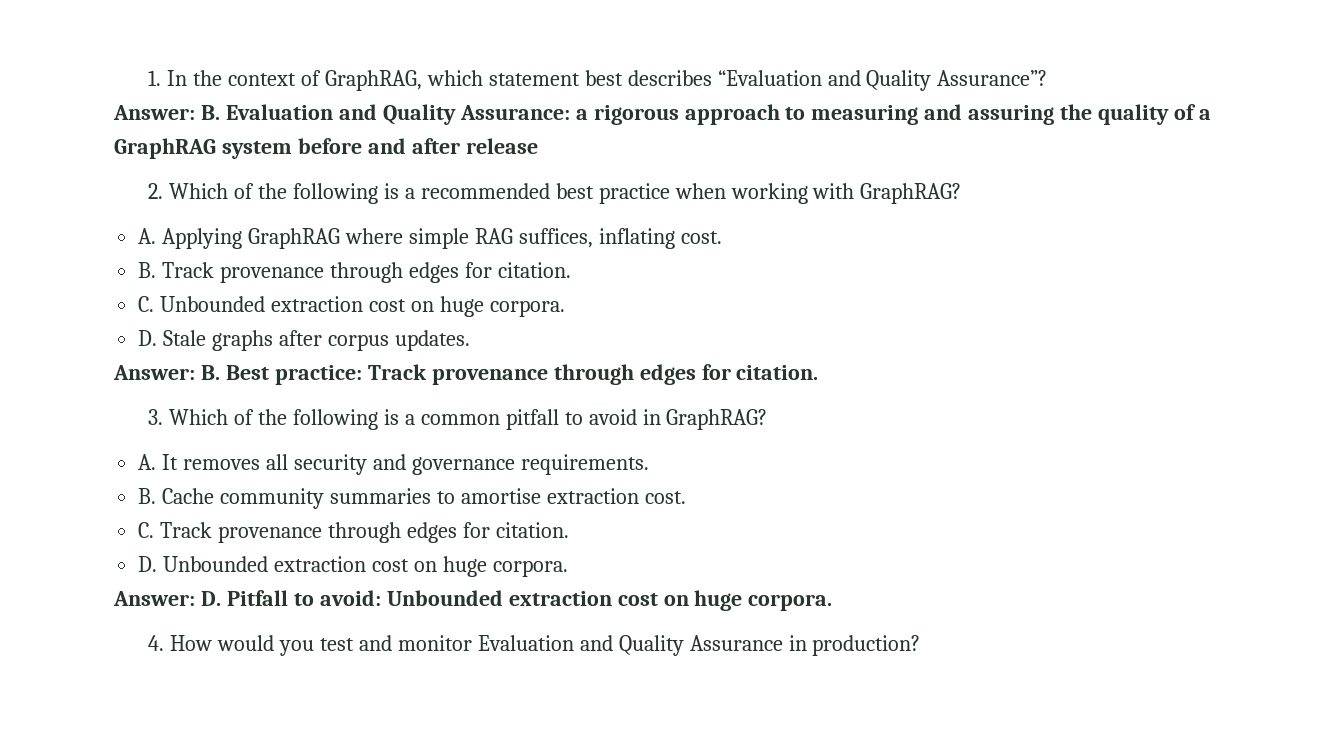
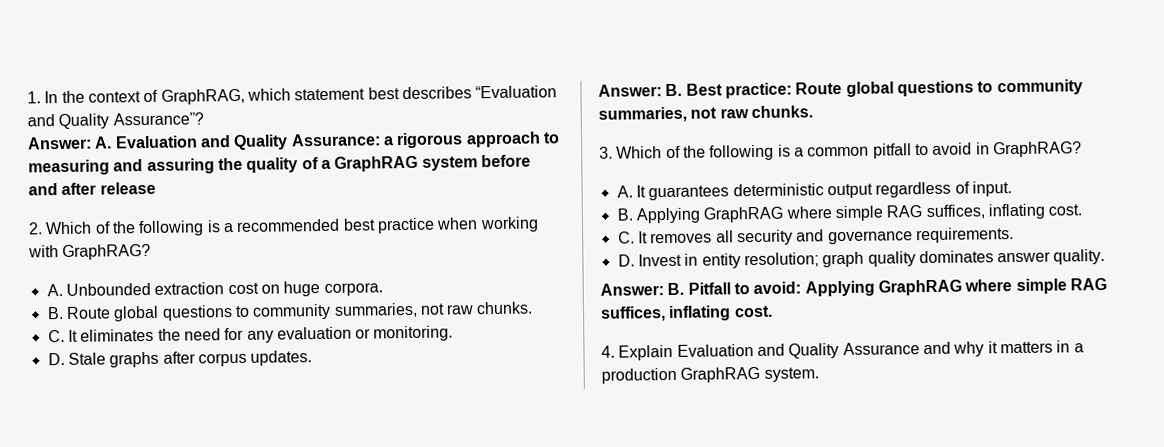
[200,105,220,120] B. -> [94,136,113,149] A.
[162,228,722,249] [138,262,571,283] [138,296,565,317] Applying GraphRAG where simple RAG suffices, inflating cost. // B. Track provenance through edges for citation. // C. Unbounded extraction cost on huge corpora. -> [65,281,383,297] [46,301,534,322] [47,325,454,343] Unbounded extraction cost on huge corpora. // B. Route global questions to community summaries, not raw chunks. // C. It eliminates the need for any evaluation or monitoring.
[367,364,819,385] Track provenance through edges for citation. -> [795,79,1083,97] [598,105,813,123] Route global questions to community summaries, not raw chunks.
(179, 462) none -> [648,181,1012,201] [616,203,1083,224] [617,231,648,244] guarantees deterministic output regardless of input. // B. Applying GraphRAG where simple RAG suffices, inflating cost. // C. It
[138,488,686,509] [138,522,569,543] [138,556,568,577] [113,591,221,606] B. Cache community summaries to amortise extraction cost. // C. Track provenance through edges for citation. // D. Unbounded extraction cost on huge corpora. // Answer: D. -> [617,248,1106,269] [600,282,685,296] D. Invest in entity resolution; graph quality dominates answer quality. // Answer: B.
[386,590,833,611] [148,635,921,656] Unbounded extraction cost on huge corpora. // 4. How would you test and monitor Evaluation and Quality Assurance in production? -> [804,277,1107,297] [600,305,773,322] [601,340,1084,361] [601,366,819,384] Applying GraphRAG where simple RAG suffices, inflating cost. // 4. Explain Evaluation and Quality Assurance and why it matters in a production GraphRAG system.

